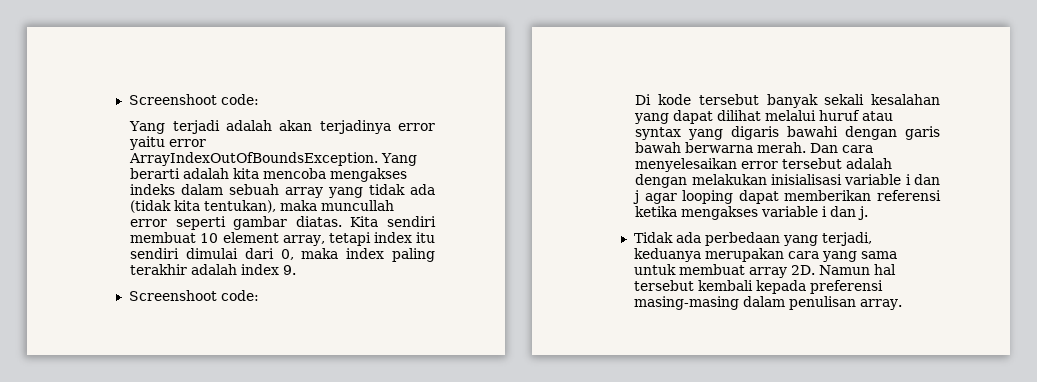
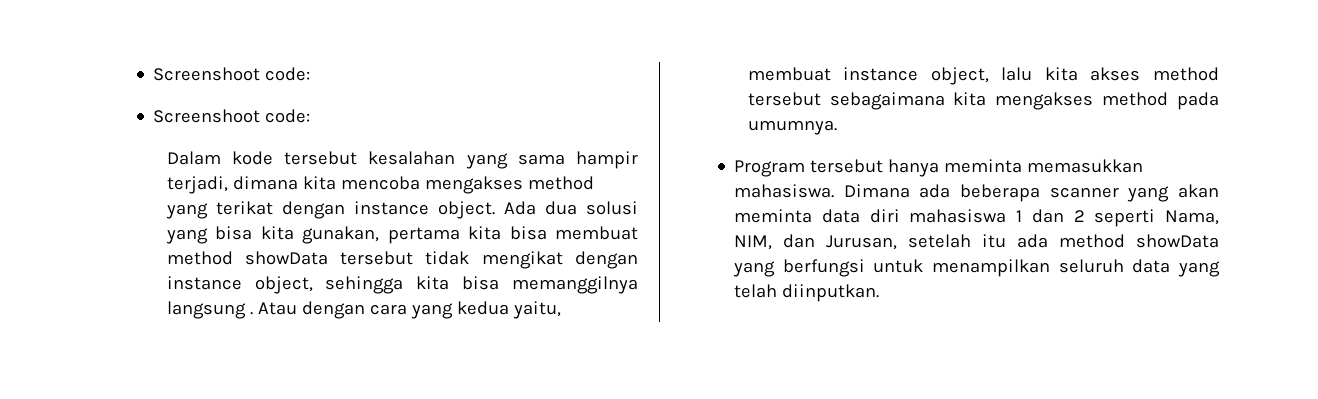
[128,94,259,105] [129,120,436,134] [129,136,207,150] [129,152,418,166] [130,168,408,182] [130,184,435,198] [130,200,395,213] [130,216,436,230] [130,232,435,246] [130,248,435,262] [130,264,297,275] [128,290,259,301] [635,94,652,105] Screenshoot code: // Yang terjadi adalah akan terjadinya error yaitu error ArrayIndexOutOfBoundsException. Yang berarti adalah kita mencoba mengakses indeks dalam sebuah array yang tidak ada (tidak kita tentukan), maka muncullah error seperti gambar diatas. Kita sendiri membuat 10 element array, tetapi index itu sendiri dimulai dari 0, maka index paling terakhir adalah index 9. // Screenshoot code: // Di -> [153,67,311,81] [153,109,311,123] [166,151,221,165] Screenshoot code: // Screenshoot code: // Dalam
[766,94,940,108] [634,110,894,124] [635,126,940,140] [635,142,874,153] [635,158,893,172] [635,174,940,188] [633,190,941,204] [635,206,869,220] [633,232,872,246] [633,248,897,262] [633,264,896,278] [633,280,883,294] [633,296,902,310] banyak sekali kesalahan yang dapat dilihat melalui huruf atau syntax yang digaris bawahi dengan garis bawah berwarna merah. Dan cara menyelesaikan error tersebut adalah dengan melakukan inisialisasi variable i dan j agar looping dapat memberikan referensi ketika mengakses variable i dan j. // Tidak ada perbedaan yang terjadi, keduanya merupakan cara yang sama untuk membuat array 2D. Namun hal tersebut kembali kepada preferensi masing-masing dalam penulisan array. -> [368,151,638,169] [166,176,594,194] [165,201,639,219] [165,226,638,244] [166,251,638,269] [166,276,638,294] [166,301,561,319] [747,67,1219,85] [747,92,1219,110] [747,120,837,135] [734,159,1144,177] [734,184,1219,202] [734,209,1220,227] [734,234,1219,250] [733,259,1220,277] [734,284,880,302] kesalahan yang sama hampir terjadi, dimana kita mencoba mengakses method yang terikat dengan instance object. Ada dua solusi yang bisa kita gunakan, pertama kita bisa membuat method showData tersebut tidak mengikat dengan instance object, sehingga kita bisa memanggilnya langsung . Atau dengan cara yang kedua yaitu, membuat instance object, lalu kita akses method tersebut sebagaimana kita mengakses method pada umumnya. // Program tersebut hanya meminta memasukkan mahasiswa. Dimana ada beberapa scanner yang akan meminta data diri mahasiswa 1 dan 2 seperti Nama, NIM, dan Jurusan, setelah itu ada method showData yang berfungsi untuk menampilkan seluruh data yang telah diinputkan.

